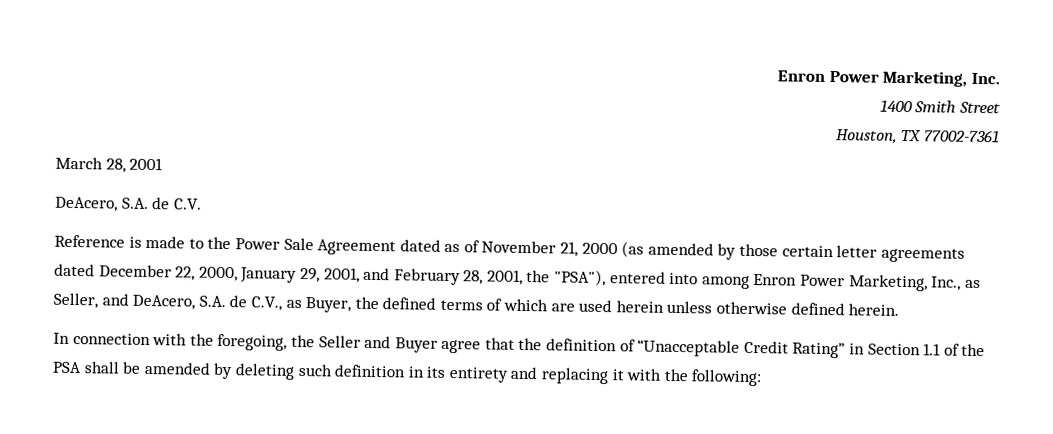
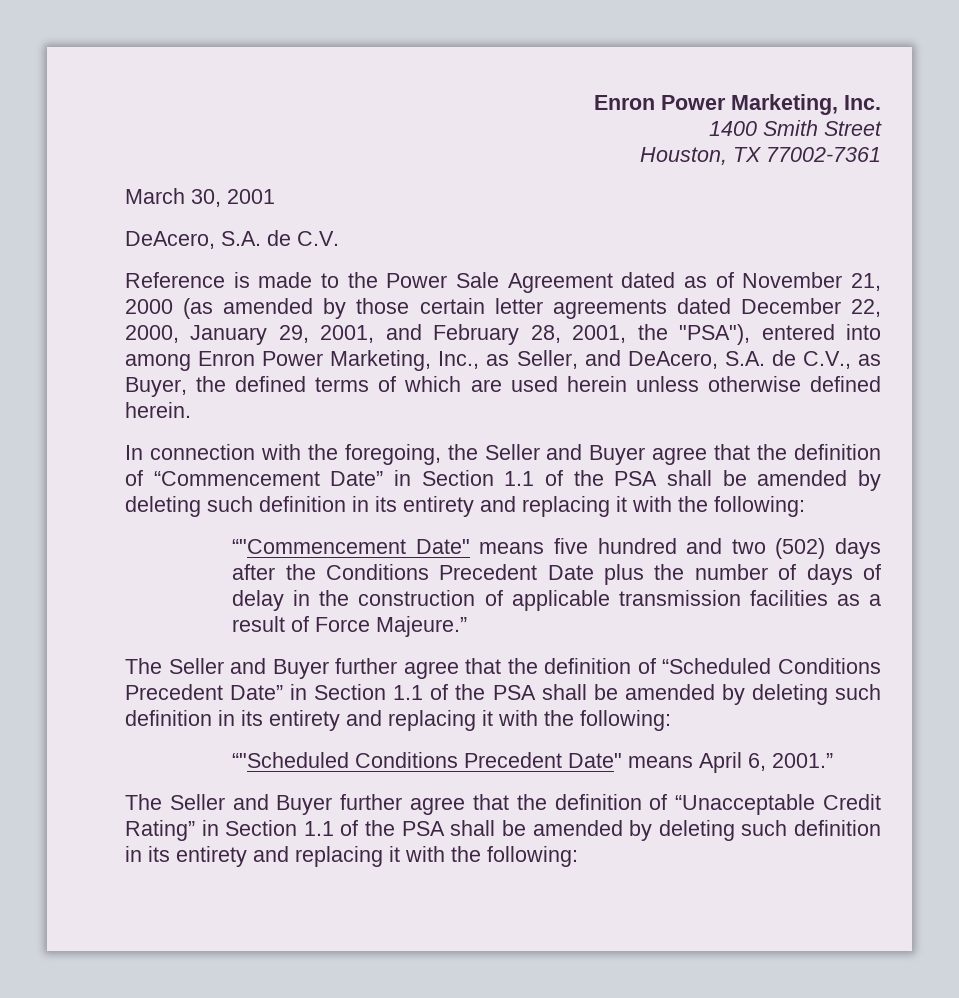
[105,158,126,173] 28, -> [191,189,221,207] 30,
(636, 345) none -> [153,470,881,491] [125,496,805,517] [232,538,882,559] [232,564,881,585] [232,590,882,611] [232,616,468,637] [125,658,881,679] [125,684,882,705] [125,710,671,731] [232,752,834,773] [125,794,668,815] “Commencement Date” in Section 1.1 of the PSA shall be amended by deleting such definition in its entirety and replacing it with the following: // “"Commencement Date" means five hundred and two (502) days after the Conditions Precedent Date plus the number of days of delay in the construction of applicable transmission facilities as a result of Force Majeure.” // The Seller and Buyer further agree that the definition of “Scheduled Conditions Precedent Date” in Section 1.1 of the PSA shall be amended by deleting such definition in its entirety and replacing it with the following: // “"Scheduled Conditions Precedent Date" means April 6, 2001.” // The Seller and Buyer further agree that the definition of

